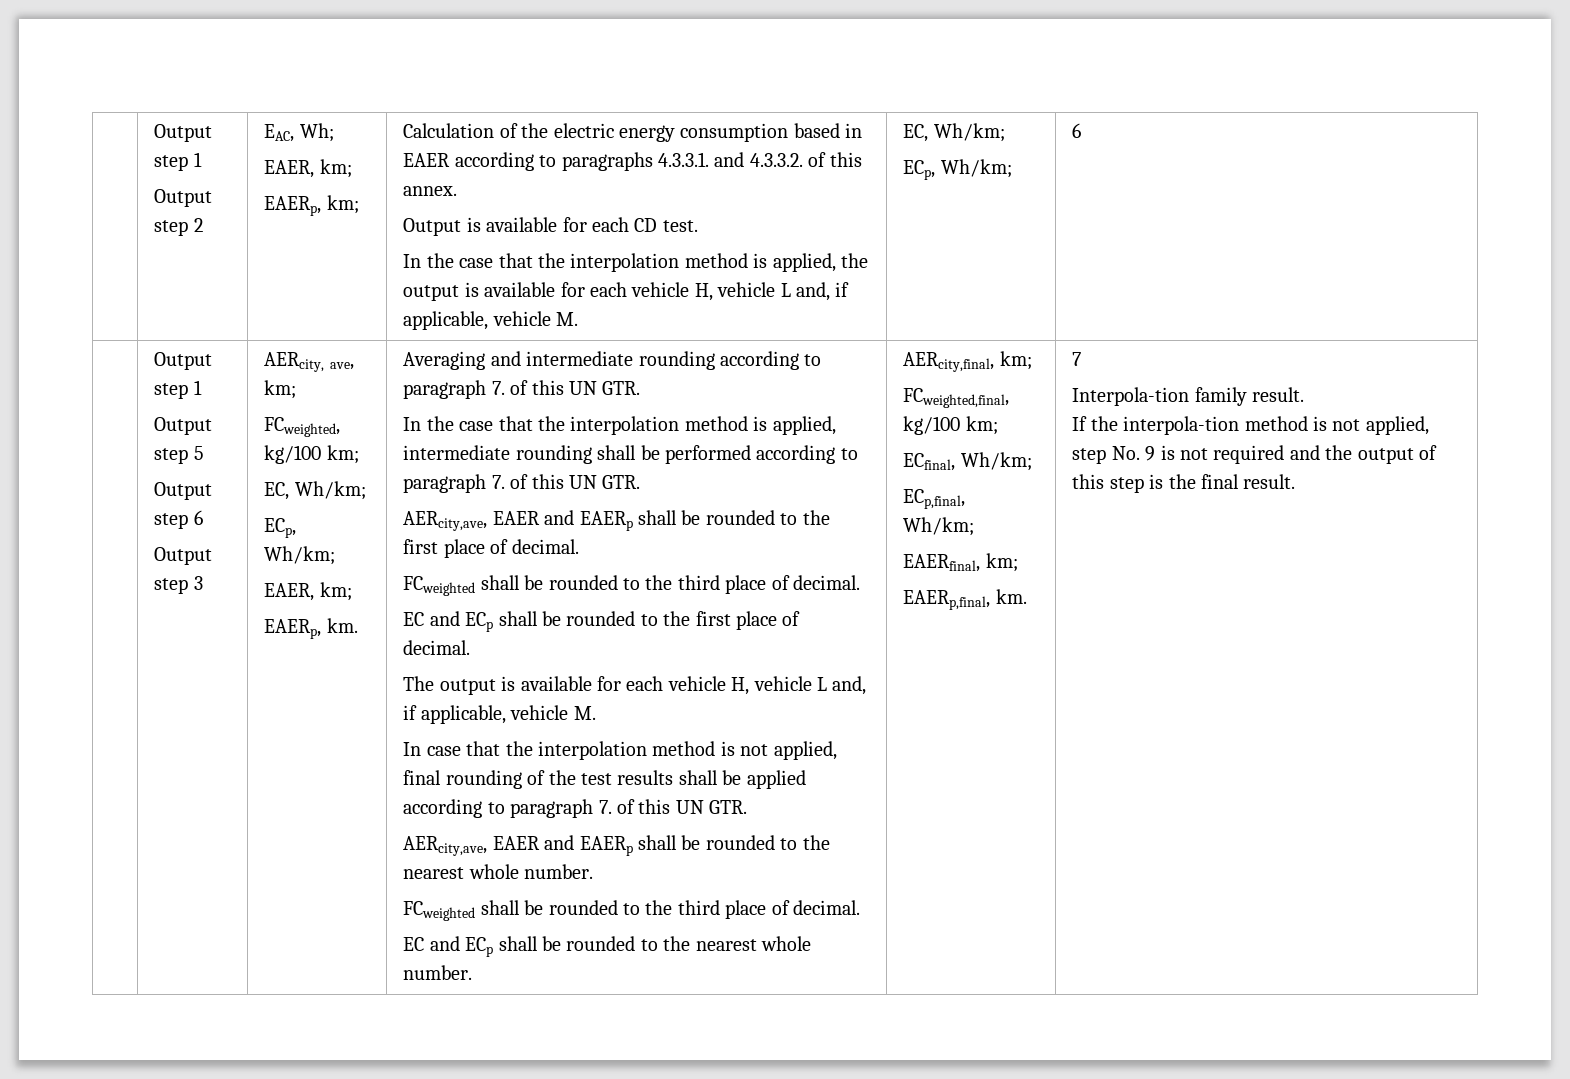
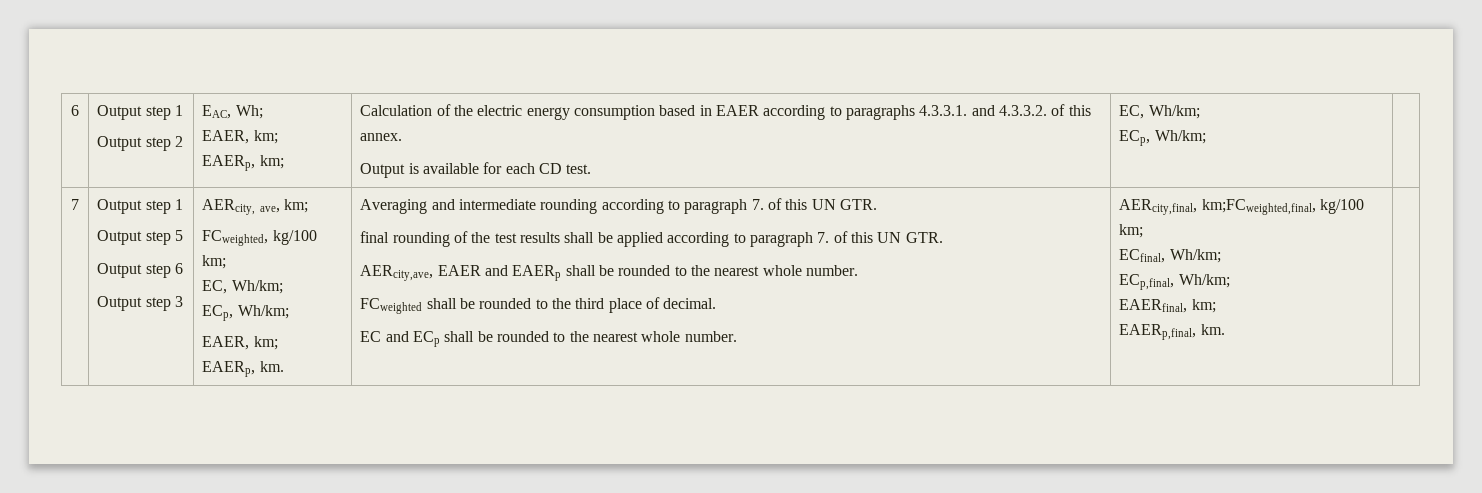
(154, 133) none -> [71,105,79,116] 6
[403,253,869,272] [403,282,850,301] [403,311,579,330] // In the case that the interpolation method is applied, the output is available for each vehicle H, vehicle L and, if applicable, vehicle M. -> (592, 169) none
[1072,123,1082,138] 6 // -> [71,199,79,210] // 7
[403,416,836,435] [403,445,858,464] [403,474,641,493] [403,510,830,531] [403,539,579,558] [403,575,861,596] [403,611,801,632] [403,640,471,655] [403,676,867,695] [403,705,596,724] [403,741,837,760] In the case that the interpolation method is applied, intermediate rounding shall be performed according to paragraph 7. of this UN GTR. // AERcity,ave, EAER and EAERp shall be rounded to the first place of decimal. // FCweighted shall be rounded to the third place of decimal. // EC and ECp shall be rounded to the first place of decimal. // The output is available for each vehicle H, vehicle L and, if applicable, vehicle M. // In case that the interpolation method is not applied, -> (877, 204) none
[999,351,1032,370] [903,388,1010,408] km; // FCweighted,final, -> [1201,199,1316,215] km;FCweighted,final,
[1072,352,1082,366] [1072,387,1305,406] [1072,416,1429,435] [1072,445,1438,464] [1072,474,1296,493] 7 // Interpola-tion family result. // If the interpola-tion method is not applied, step No. 9 is not required and the output of this step is the final result. -> (1225, 329) none

